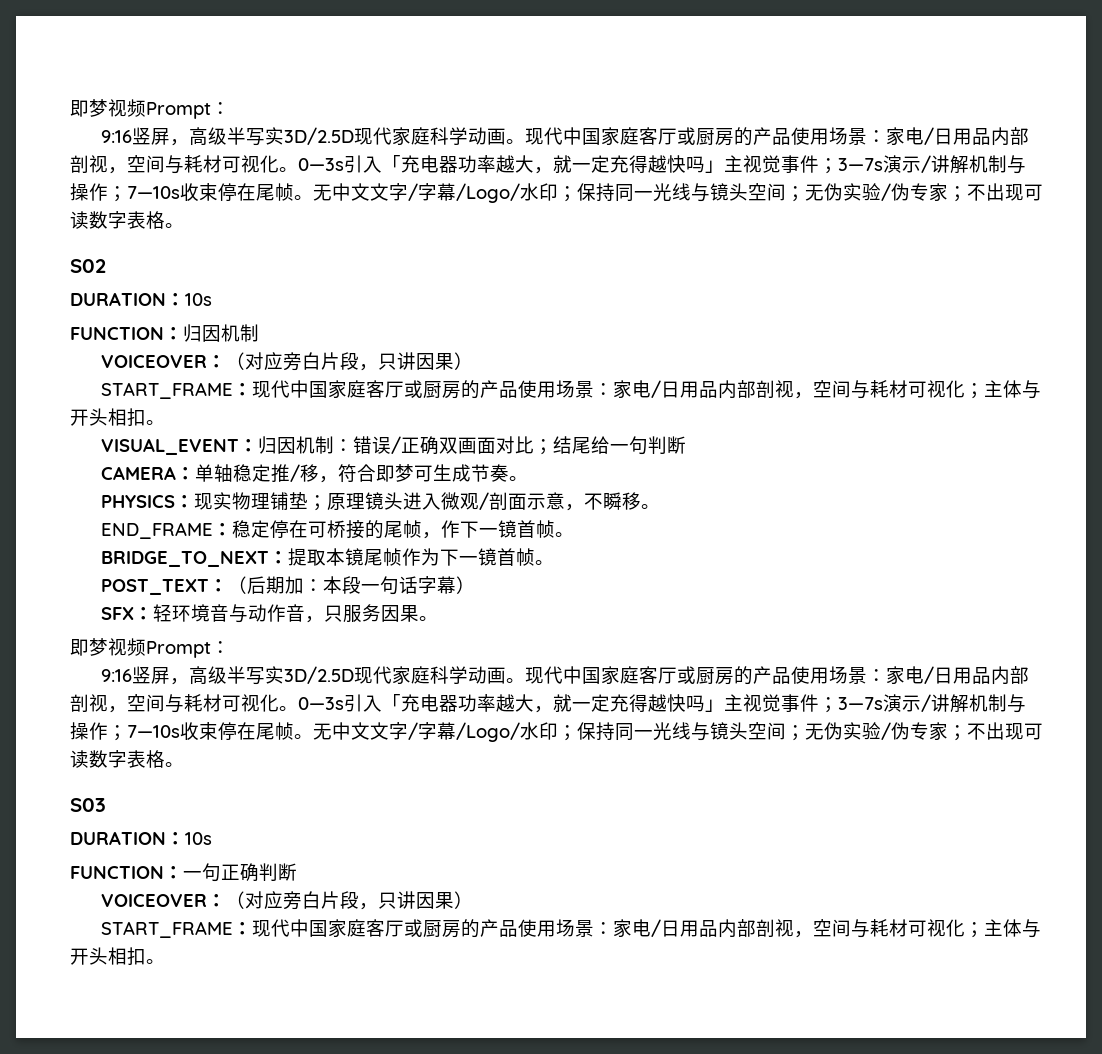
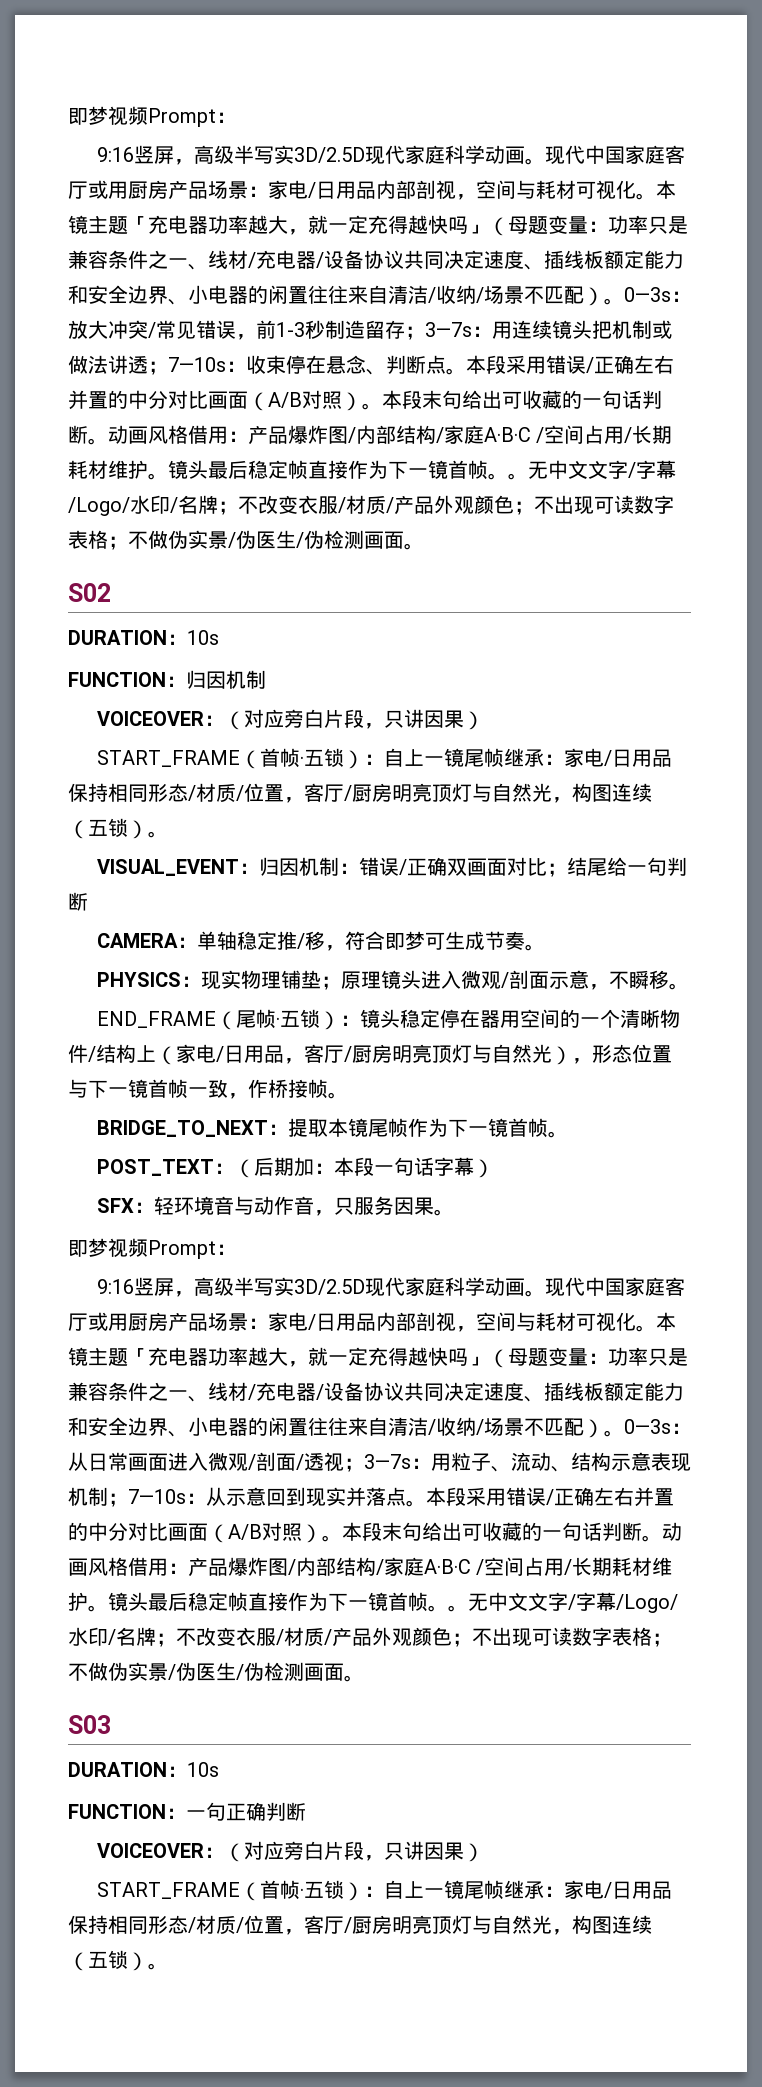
[696,127,830,146] 厨房的产品使用 -> [108,180,208,199] 用厨房产品
[298,155,1026,174] [70,183,1043,203] [70,211,165,229] 0—3s引入「充电器功率越大，就一定充得越快吗」主视觉事件；3—7s演示/讲解机制与操作；7—10s收束停在尾帧。无中文文字/字幕/Logo/水印；保持同一光线与镜头空间；无伪实验/伪专家；不出现可读数字表格 -> [656,180,676,199] [68,215,688,236] [68,250,684,270] [68,285,691,306] [68,320,672,340] [68,355,674,375] [68,390,662,411] [68,425,673,445] [68,460,676,480] [68,495,674,516] [68,530,404,550] 本镜主题「充电器功率越大，就一定充得越快吗」（母题变量：功率只是兼容条件之一、线材/充电器/设备协议共同决定速度、插线板额定能力和安全边界、小电器的闲置往往来自清洁/收纳/场景不匹配）。0—3s：放大冲突/常见错误，前1-3秒制造留存；3—7s：用连续镜头把机制或做法讲透；7—10s：收束停在悬念、判断点。本段采用错误/正确左右并置的中分对比画面（A/B对照）。本段末句给出可收藏的一句话判断。动画风格借用：产品爆炸图/内部结构/家庭A·B·C /空间占用/长期耗材维护。镜头最后稳定帧直接作为下一镜首帧。。无中文文字/字幕/Logo/水印/名牌；不改变衣服/材质/产品外观颜色；不出现可读数字表格；不做伪实景/伪医生/伪检测画面
[233,380,1042,399] [70,408,146,427] ：现代中国家庭客厅或厨房的产品使用场景：家电/日用品内部剖视，空间与耗材可视化；主体与开头相扣 -> [239,748,672,769] [68,783,652,803] [68,818,148,839] （首帧·五锁）：自上一镜尾帧继承：家电/日用品保持相同形态/材质/位置，客厅/厨房明亮顶灯与自然光，构图连续（五锁）
[213,520,537,539] ：稳定停在可桥接的尾帧，作下一镜首 -> [215,1009,680,1030] [68,1044,672,1065] [68,1079,308,1099] （尾帧·五锁）：镜头稳定停在器用空间的一个清晰物件/结构上（家电/日用品，客厅/厨房明亮顶灯与自然光），形态位置与下一镜首帧一致，作桥接
[696,666,830,685] 厨房的产品使用 -> [108,1312,208,1331] 用厨房产品
[298,694,1026,713] [70,722,1043,742] [70,750,165,768] 0—3s引入「充电器功率越大，就一定充得越快吗」主视觉事件；3—7s演示/讲解机制与操作；7—10s收束停在尾帧。无中文文字/字幕/Logo/水印；保持同一光线与镜头空间；无伪实验/伪专家；不出现可读数字表格 -> [656,1312,676,1331] [68,1347,688,1368] [68,1382,684,1402] [68,1417,691,1438] [68,1452,691,1472] [68,1487,674,1507] [68,1522,682,1543] [68,1557,673,1576] [68,1592,678,1613] [68,1627,672,1647] [68,1662,344,1681] 本镜主题「充电器功率越大，就一定充得越快吗」（母题变量：功率只是兼容条件之一、线材/充电器/设备协议共同决定速度、插线板额定能力和安全边界、小电器的闲置往往来自清洁/收纳/场景不匹配）。0—3s：从日常画面进入微观/剖面/透视；3—7s：用粒子、流动、结构示意表现机制；7—10s：从示意回到现实并落点。本段采用错误/正确左右并置的中分对比画面（A/B对照）。本段末句给出可收藏的一句话判断。动画风格借用：产品爆炸图/内部结构/家庭A·B·C /空间占用/长期耗材维护。镜头最后稳定帧直接作为下一镜首帧。。无中文文字/字幕/Logo/水印/名牌；不改变衣服/材质/产品外观颜色；不出现可读数字表格；不做伪实景/伪医生/伪检测画面
[233,919,1042,938] [70,947,146,966] ：现代中国家庭客厅或厨房的产品使用场景：家电/日用品内部剖视，空间与耗材可视化；主体与开头相扣 -> [239,1880,672,1901] [68,1915,652,1935] [68,1950,148,1971] （首帧·五锁）：自上一镜尾帧继承：家电/日用品保持相同形态/材质/位置，客厅/厨房明亮顶灯与自然光，构图连续（五锁）

